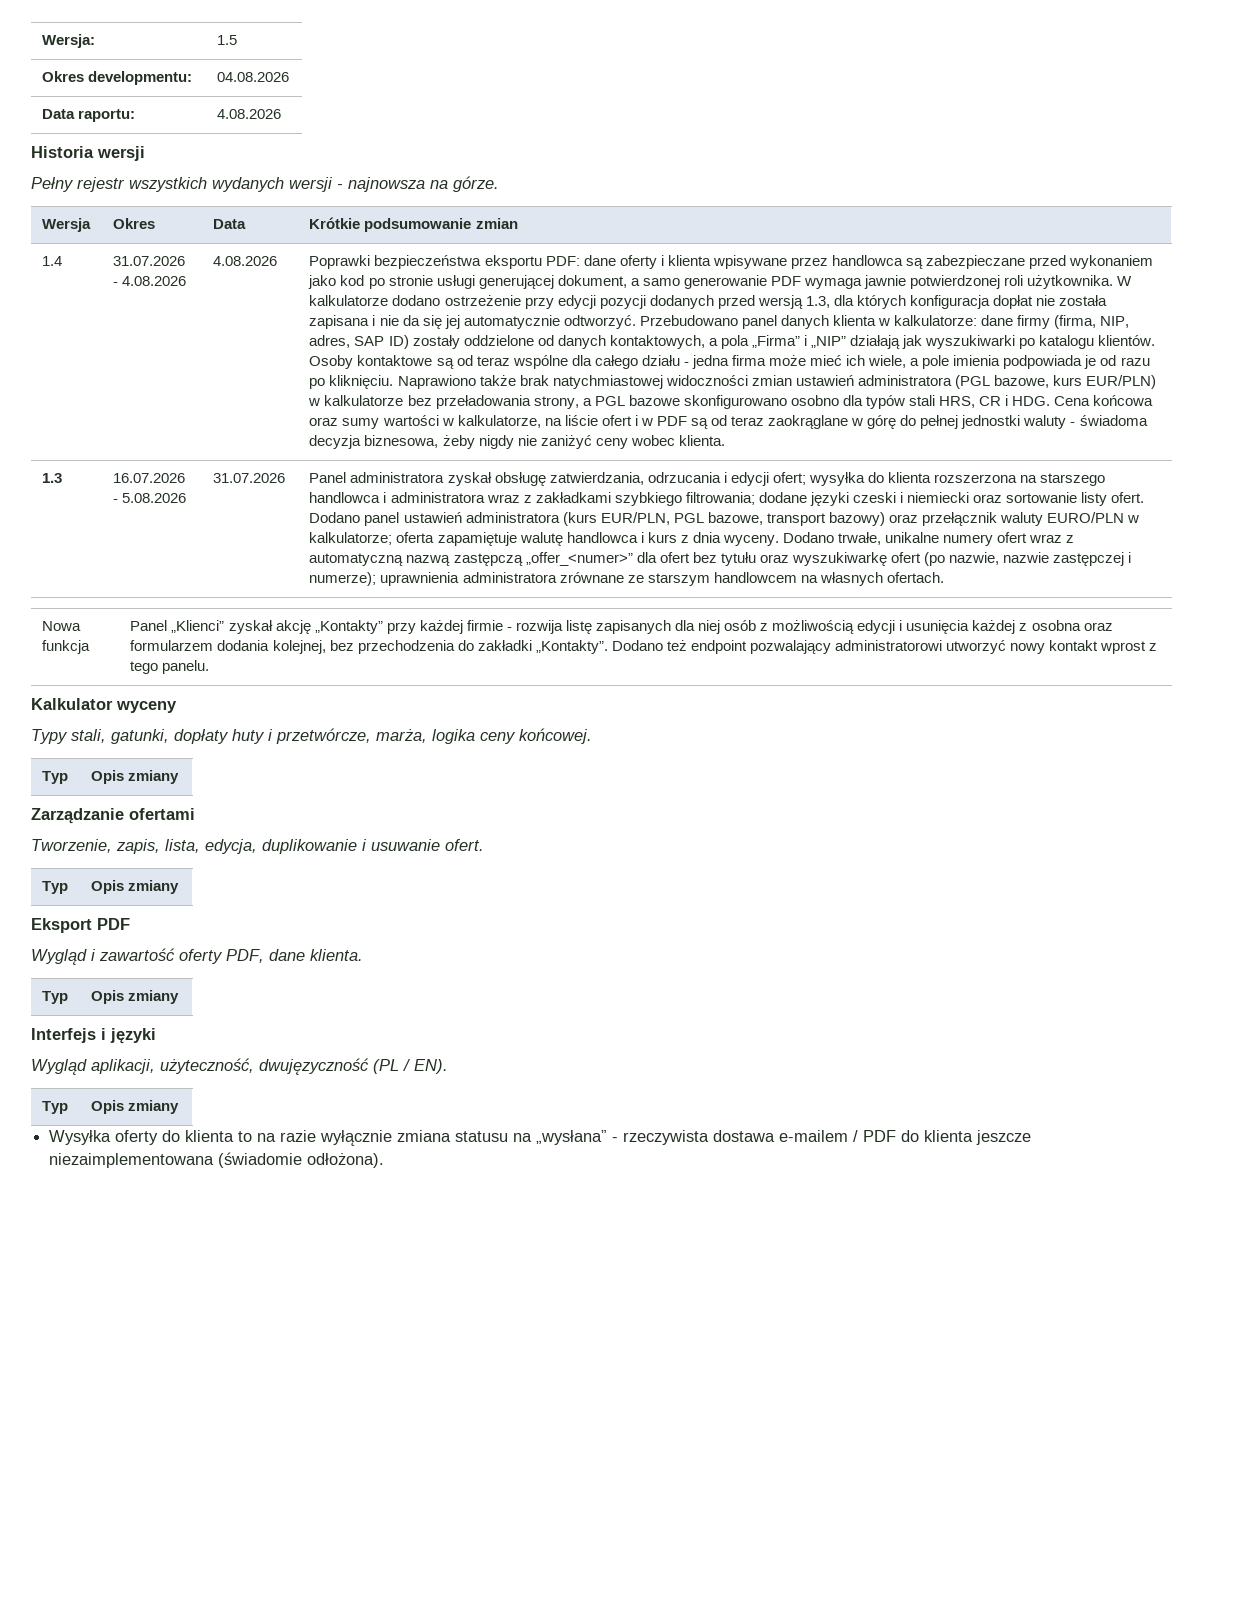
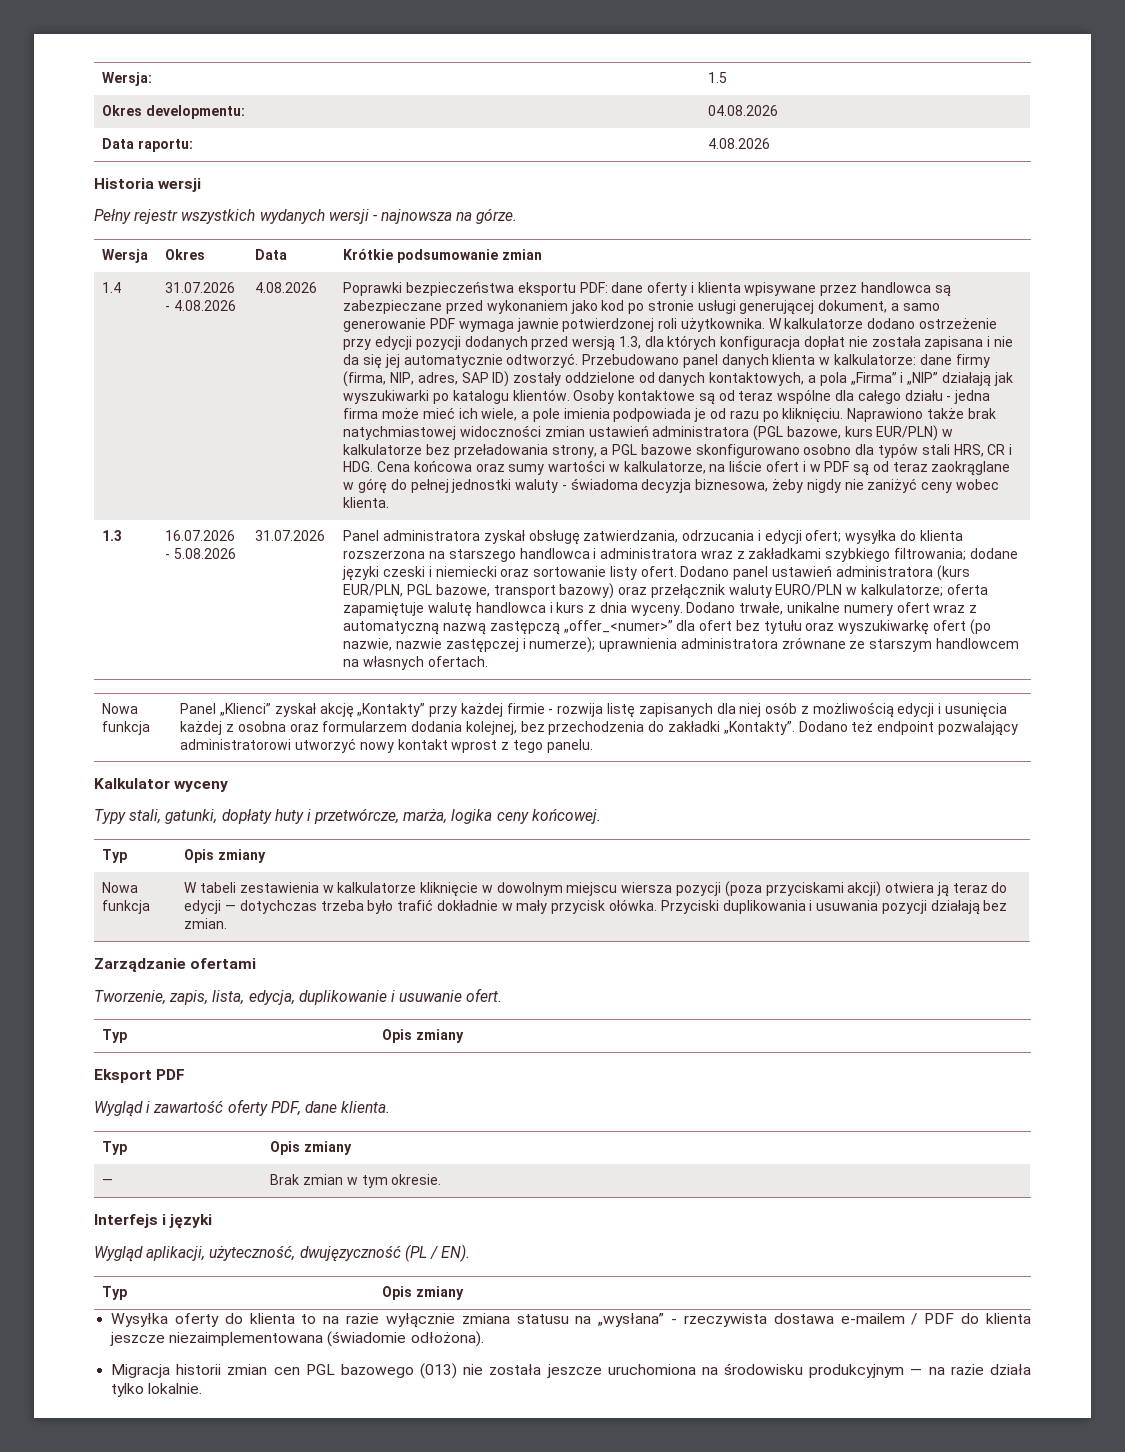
(180, 777) none -> [102,882,139,893] [102,900,151,914] [184,881,1008,897] [184,899,1008,915] [184,918,228,929] // Nowa funkcja | W tabeli zestawienia w kalkulatorze kliknięcie w dowolnym miejscu wiersza pozycji (poza przyciskami akcji) otwiera ją teraz do edycji — dotychczas trzeba było trafić dokładnie w mały przycisk ołówka. Przyciski duplikowania i usuwania pozycji działają bez zmian.
(180, 997) none -> [102,1179,114,1185] [270,1174,442,1188] // — | Brak zmian w tym okresie.
(385, 1160) none -> [111,1363,1031,1379] [111,1383,203,1397] // Migracja historii zmian cen PGL bazowego (013) nie została jeszcze uruchomiona na środowisku produkcyjnym — na razie działa tylko lokalnie.

